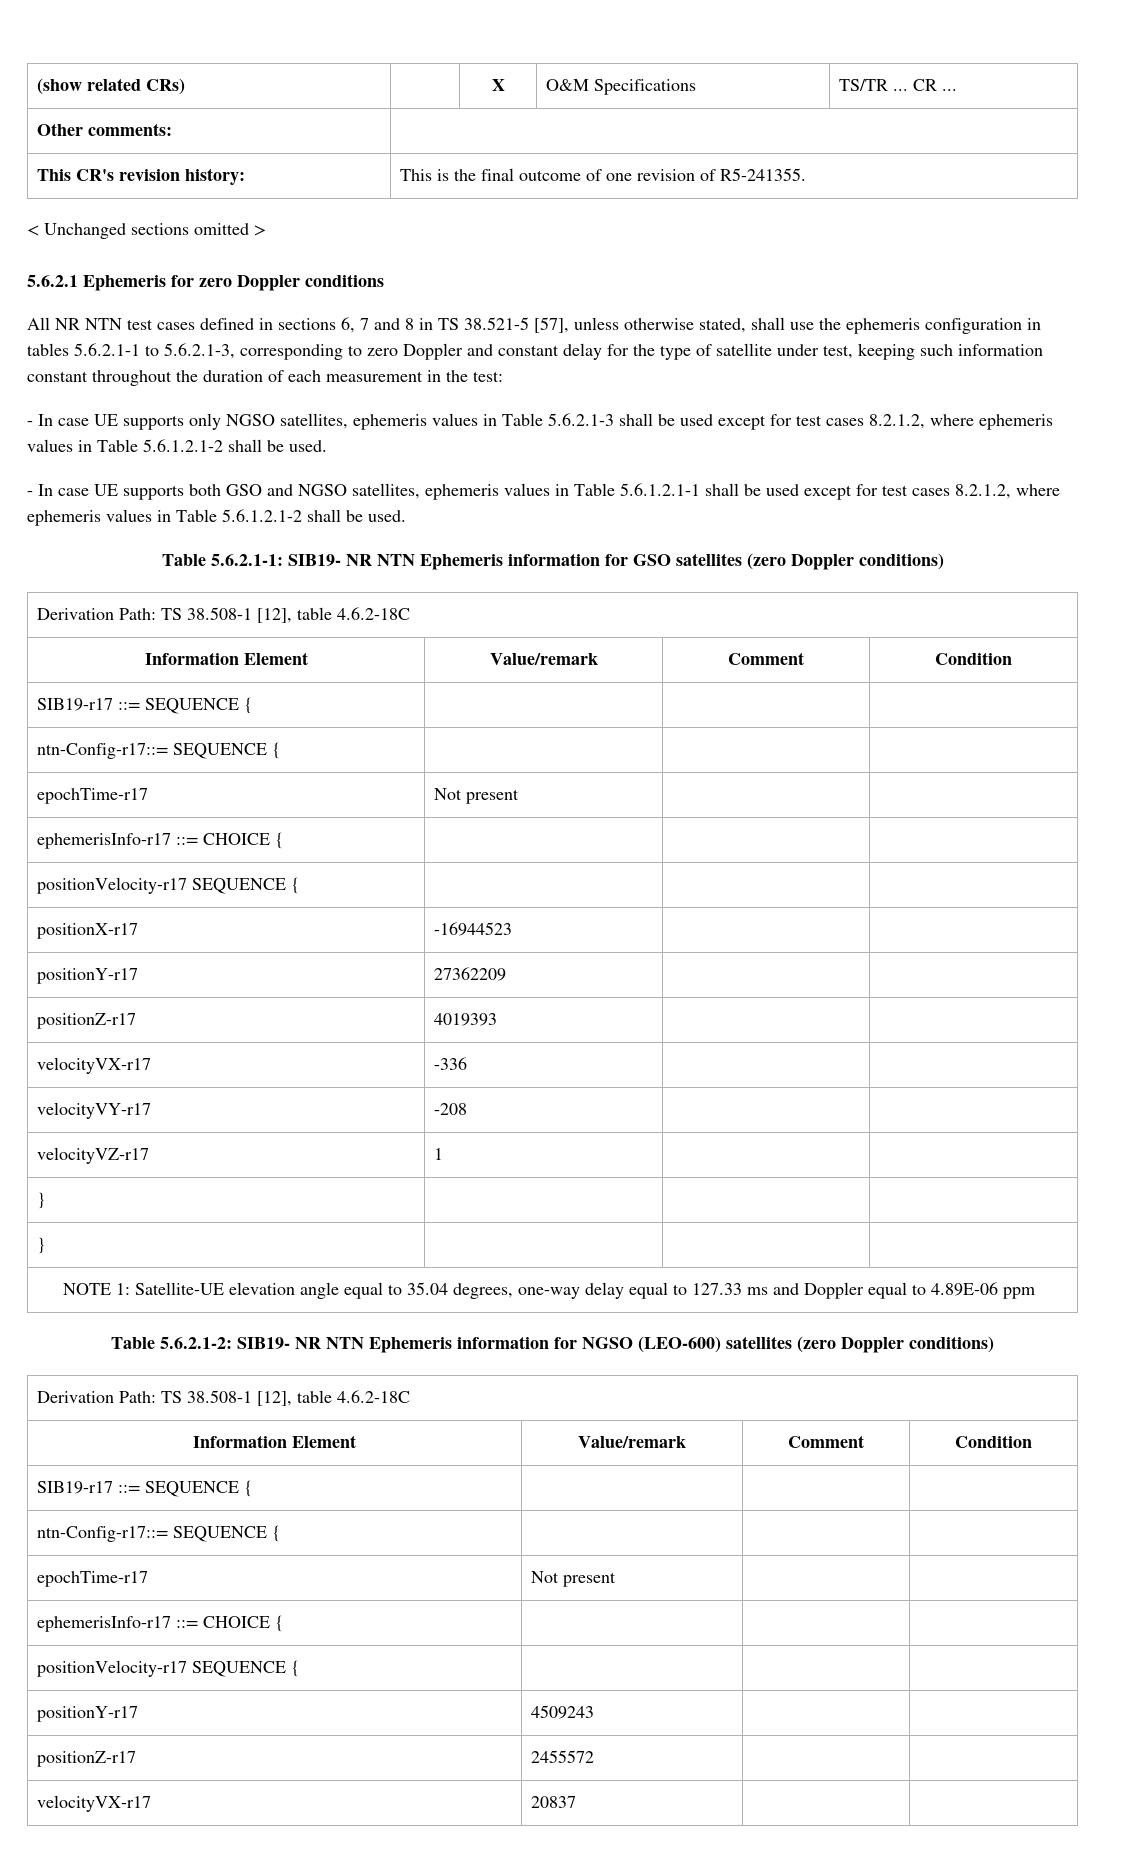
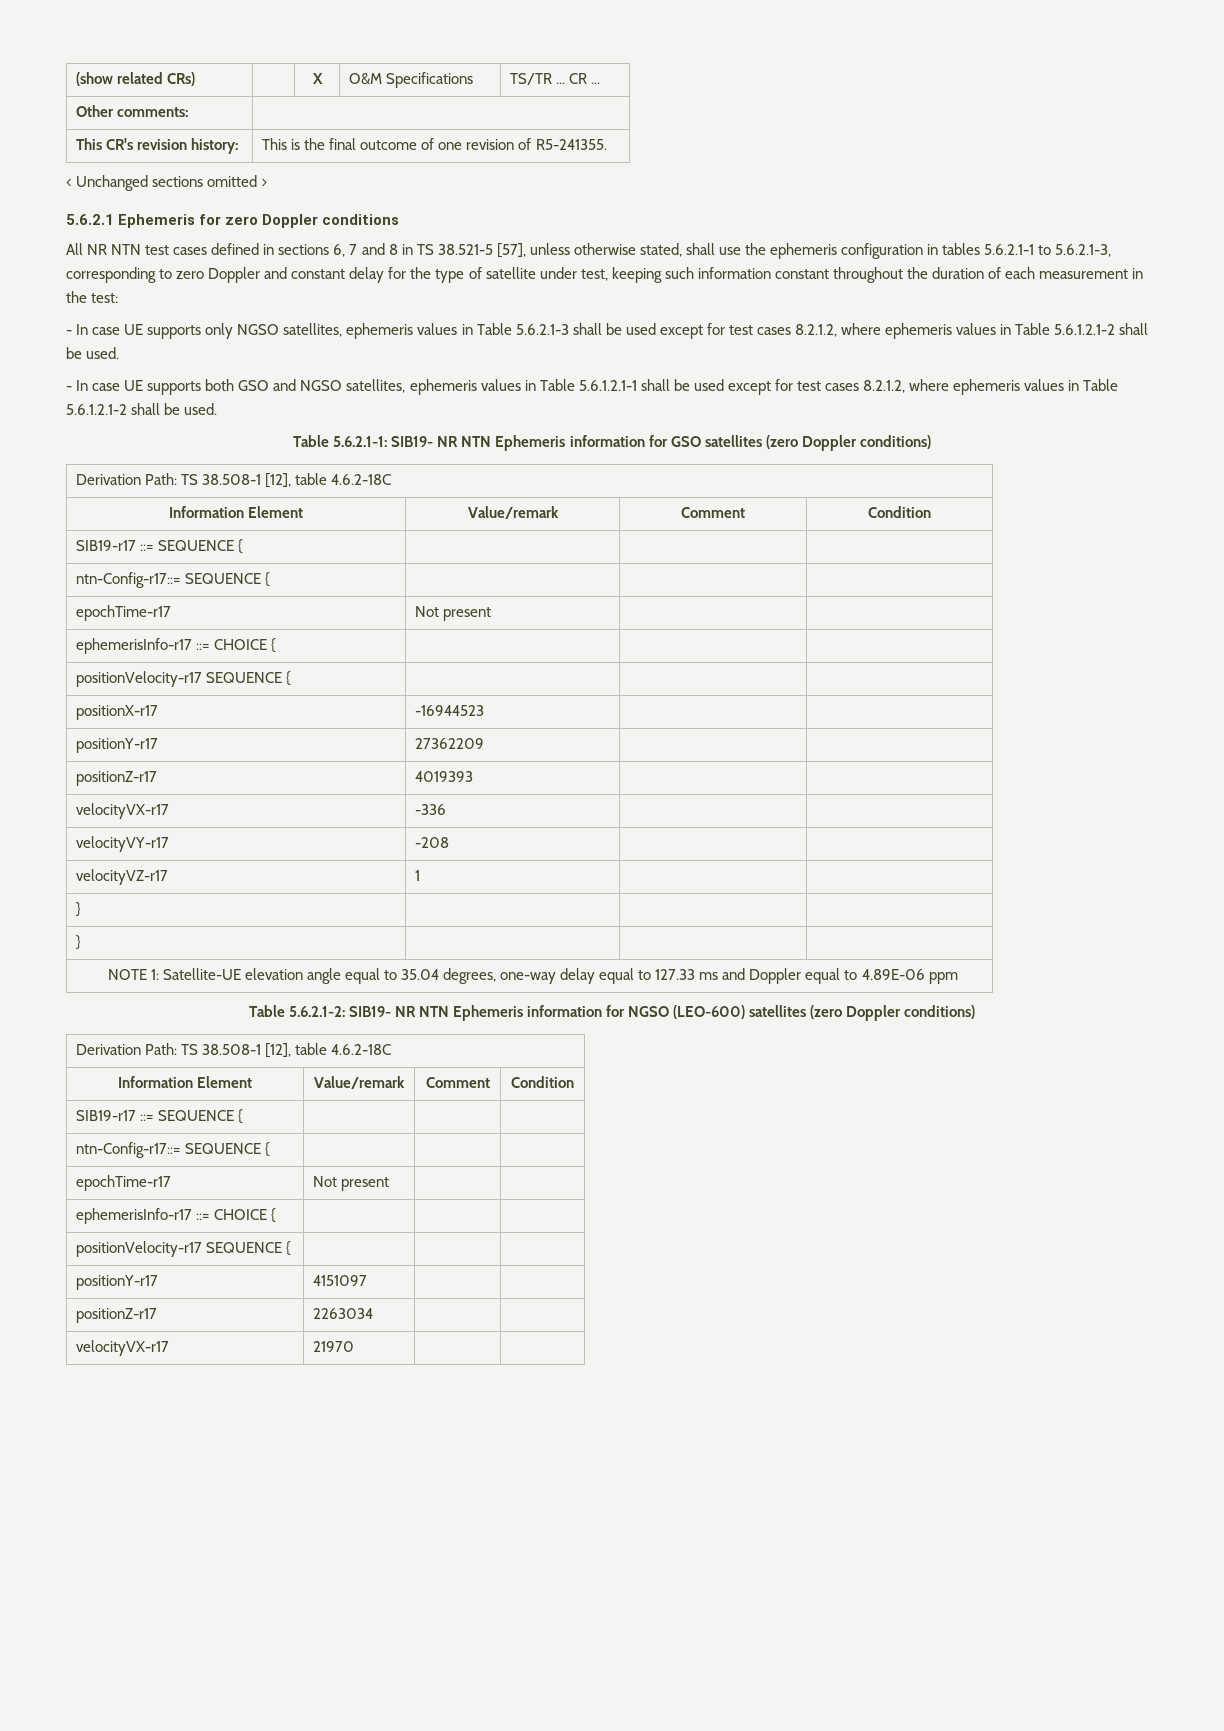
[530,1705,594,1719] [36,1751,136,1767] [530,1750,594,1763] [36,1795,151,1812] [530,1796,576,1808] 4509243 | | // positionZ-r17 | 2455572 | | // velocityVX-r17 | 20837 -> [313,1275,368,1286] [76,1308,158,1323] [313,1308,374,1319] [76,1340,170,1356] [313,1341,355,1352] 4151097 | | // positionZ-r17 | 2263034 | | // velocityVX-r17 | 21970

